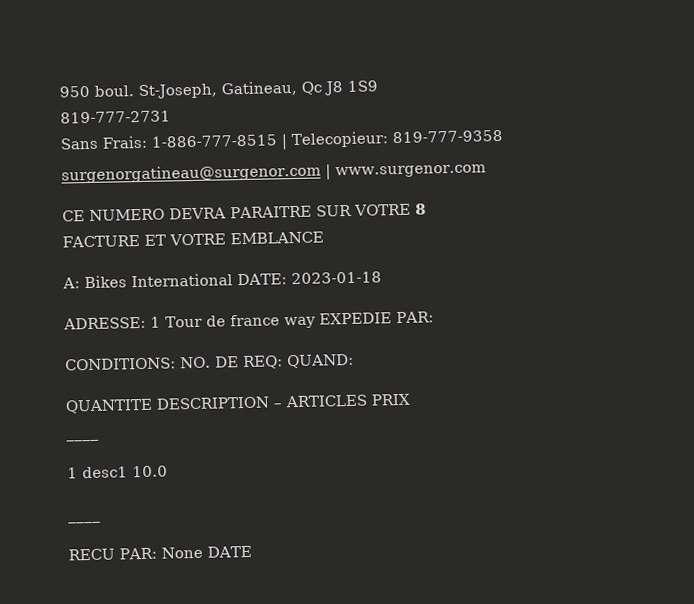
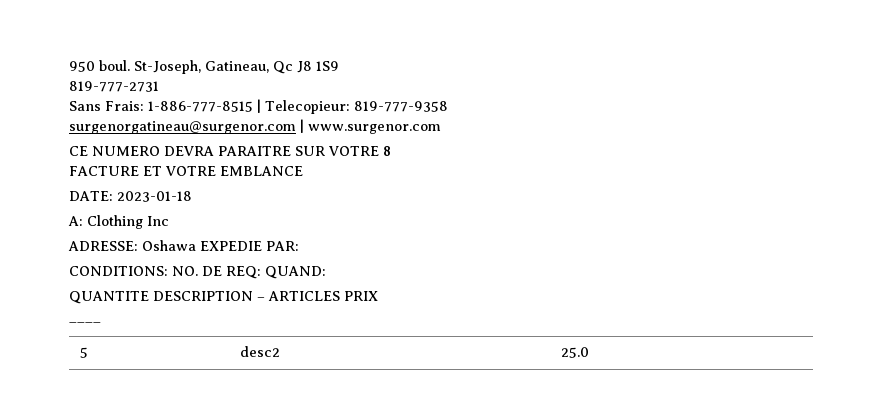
[62,273,233,289] A: Bikes International -> (303, 171) none
[63,314,316,330] ADRESSE: 1 Tour de france way -> [68,215,169,229] [68,240,196,251] A: Clothing Inc // ADRESSE: Oshawa
[67,465,168,479] [68,518,101,524] [68,545,252,561] // 1 desc1 10.0 // ____ // RECU PAR: None DATE -> [80,347,89,358] [240,346,281,357] [561,347,590,358] // 5 | desc2 | 25.0

